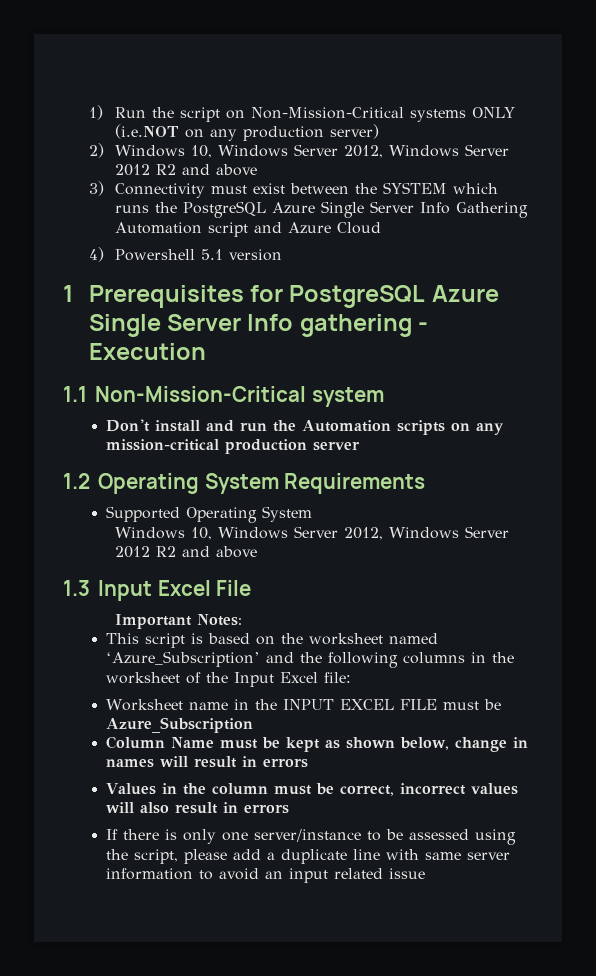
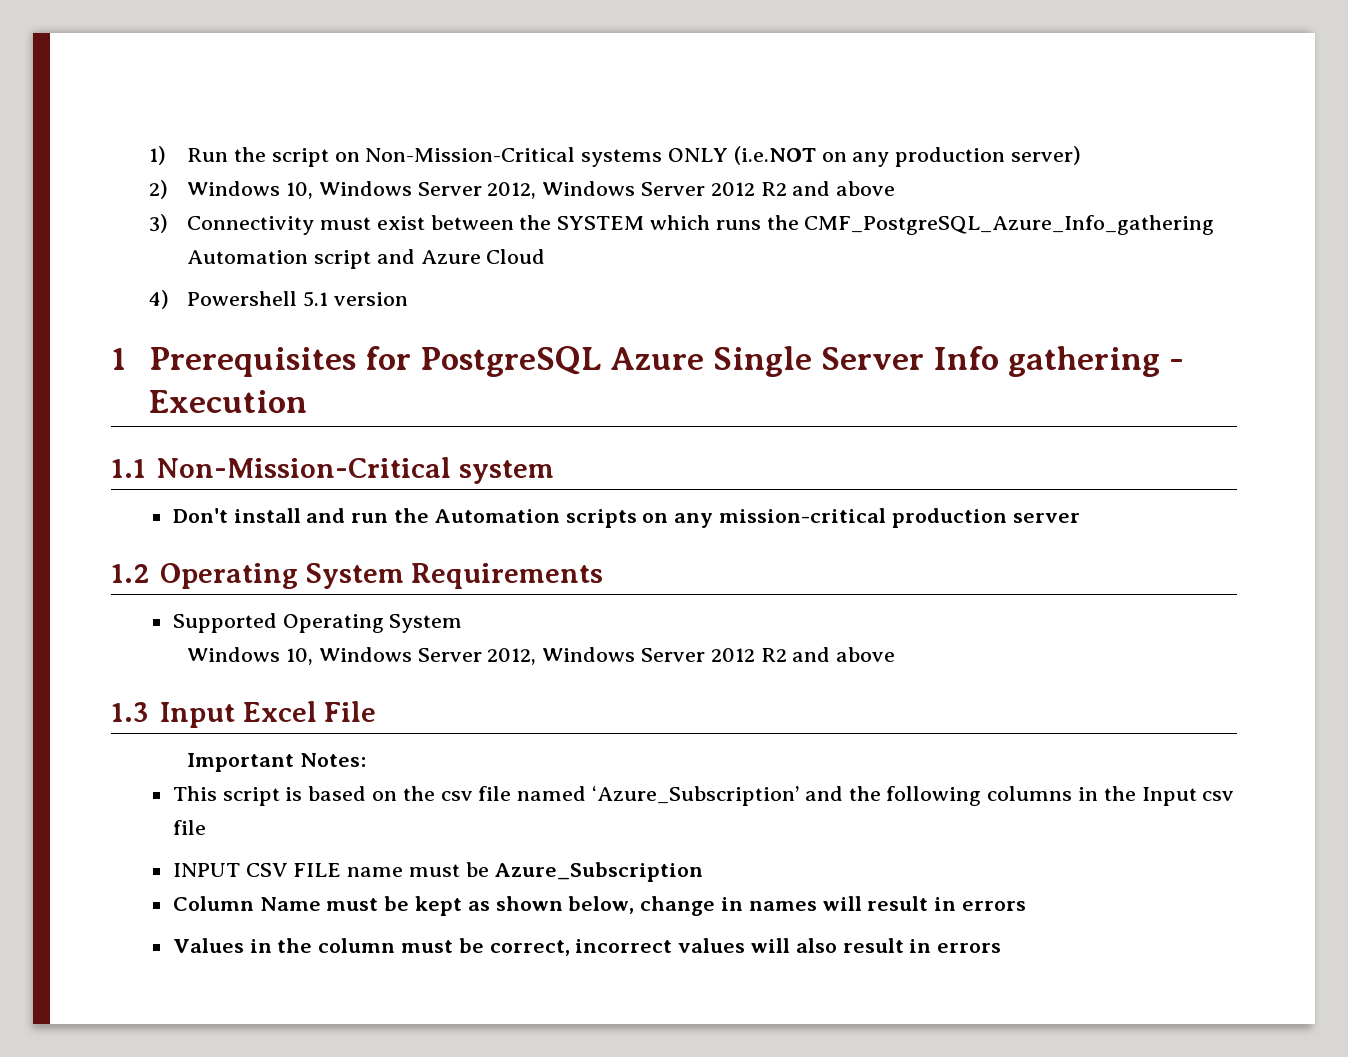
[182,201,528,218] PostgreSQL Azure Single Server Info Gathering -> [804,215,1215,235] CMF_PostgreSQL_Azure_Info_gathering
[309,633,384,645] worksheet -> [440,786,512,801] csv file
[106,672,352,687] [106,699,438,711] worksheet of the Input Excel file: // Worksheet name in the INPUT EXCEL FILE -> [1141,787,1235,806] [172,820,206,835] [172,863,404,877] Input csv file // INPUT CSV FILE name
[106,829,517,845] [106,849,511,864] [106,868,426,883] // If there is only one server/instance to be assessed using the script, please add a duplicate line with same server information to avoid an input related issue -> (1002, 948) none

